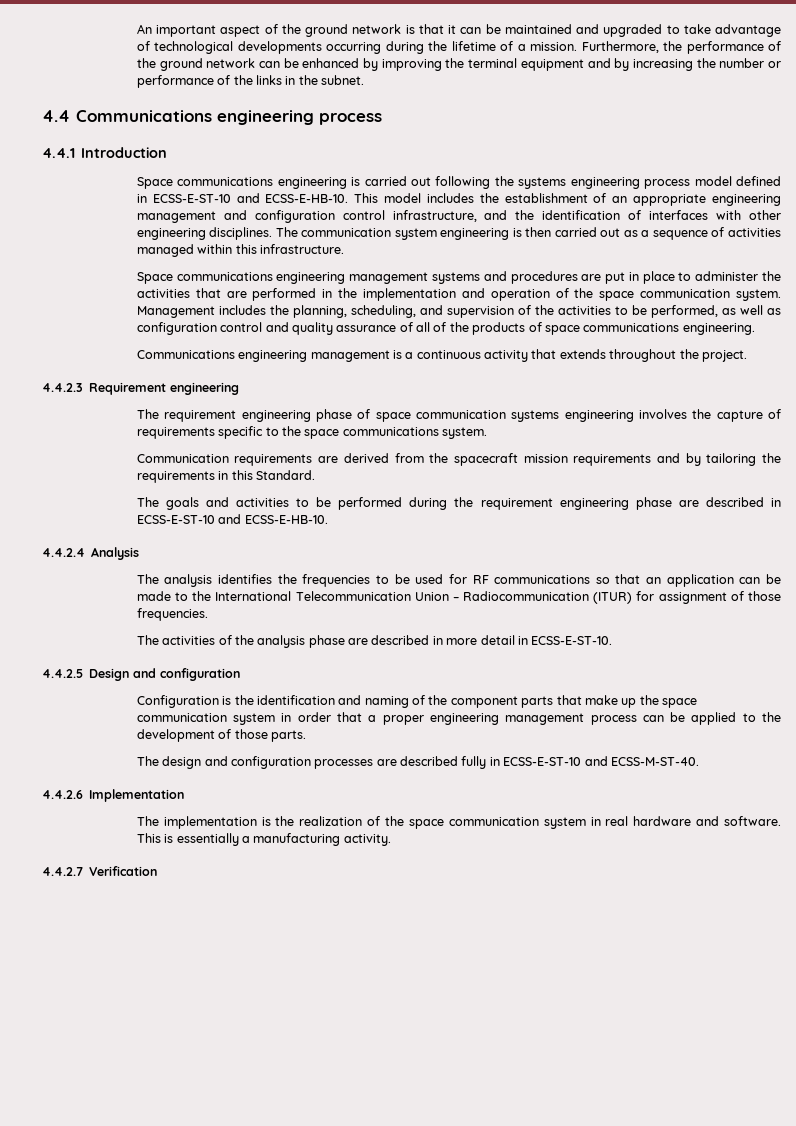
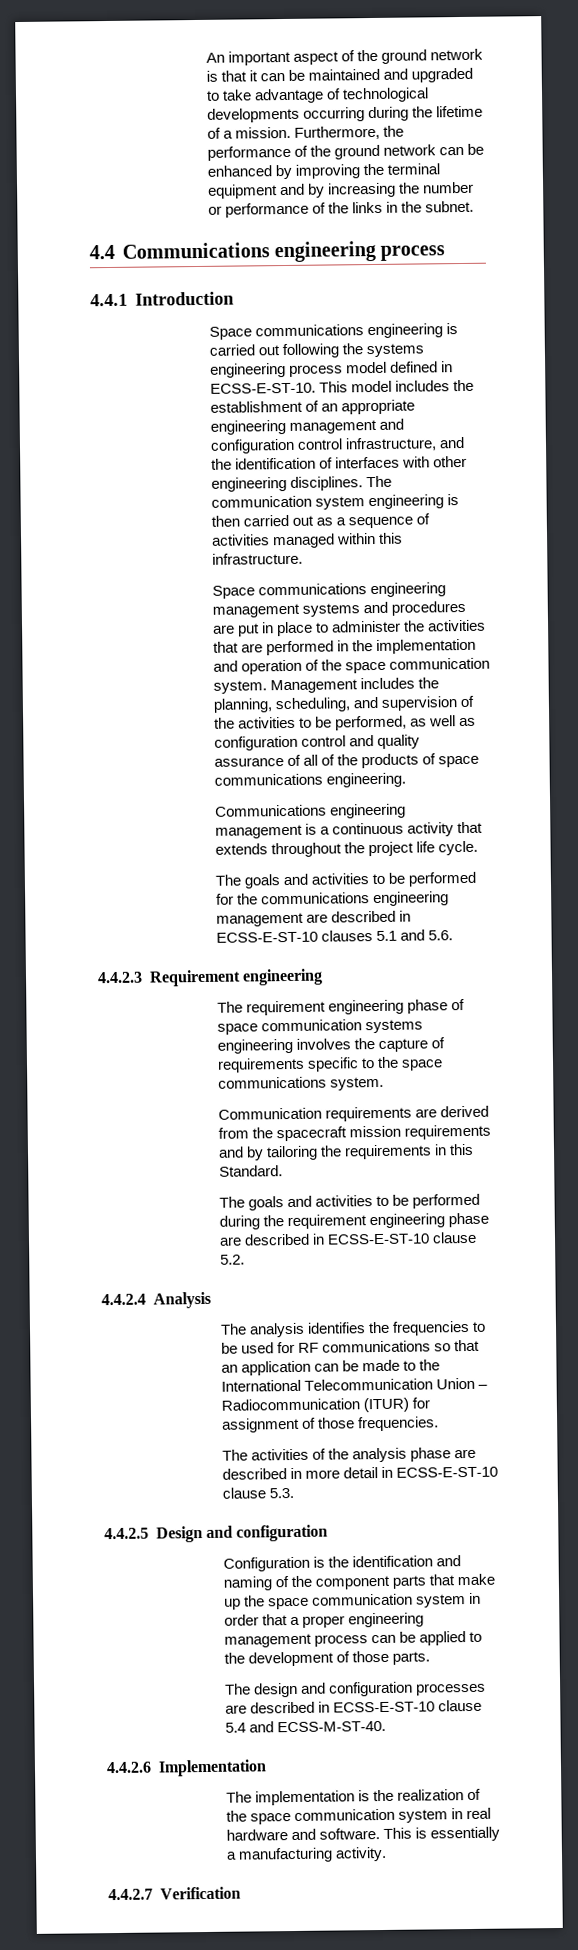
[152,193,349,203] ECSS-E-ST-10 and ECSS-E-HB-10. -> [209,382,316,394] ECSS-E-ST-10.
[701,350,747,362] project. -> [367,840,479,857] [214,871,478,889] [215,891,449,907] [215,910,411,927] [215,929,454,943] project life cycle. // The goals and activities to be performed for the communications engineering management are described in ECSS-E-ST-10 clauses 5.1 and 5.6.
[218,514,328,524] and ECSS-E-HB-10. -> [432,1231,478,1244] [219,1254,245,1265] clause 5.2.
[531,636,613,645] ECSS-E-ST-10. -> [396,1466,499,1478] [221,1487,294,1499] ECSS-E-ST-10 clause 5.3.
[461,756,582,769] fully in ECSS-E-ST-10 -> [317,1699,483,1713] [224,1722,246,1733] in ECSS-E-ST-10 clause 5.4

